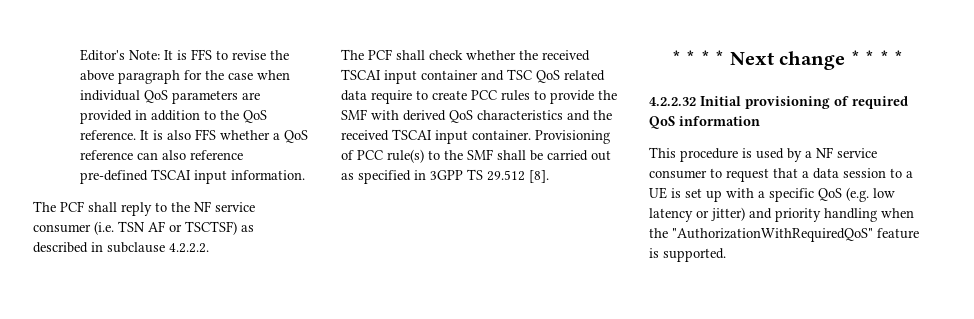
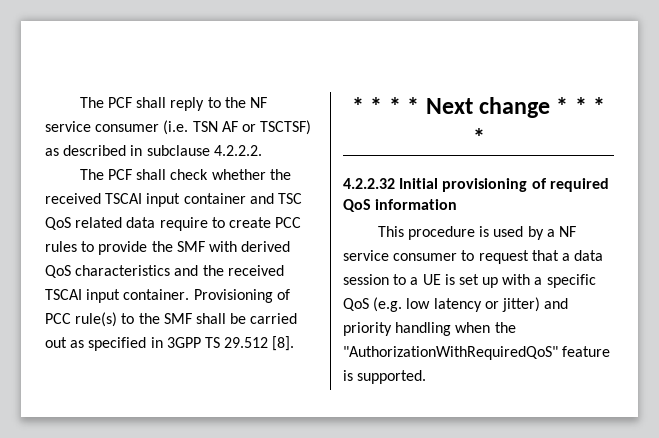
[80,49,290,61] [80,70,291,84] [80,90,261,104] [80,110,268,124] [80,129,309,143] [80,150,244,160] [80,169,306,184] Editor's Note: It is FFS to revise the above paragraph for the case when individual QoS parameters are provided in addition to the QoS reference. It is also FFS whether a QoS reference can also reference pre-defined TSCAI input information. // -> (79, 102) none

